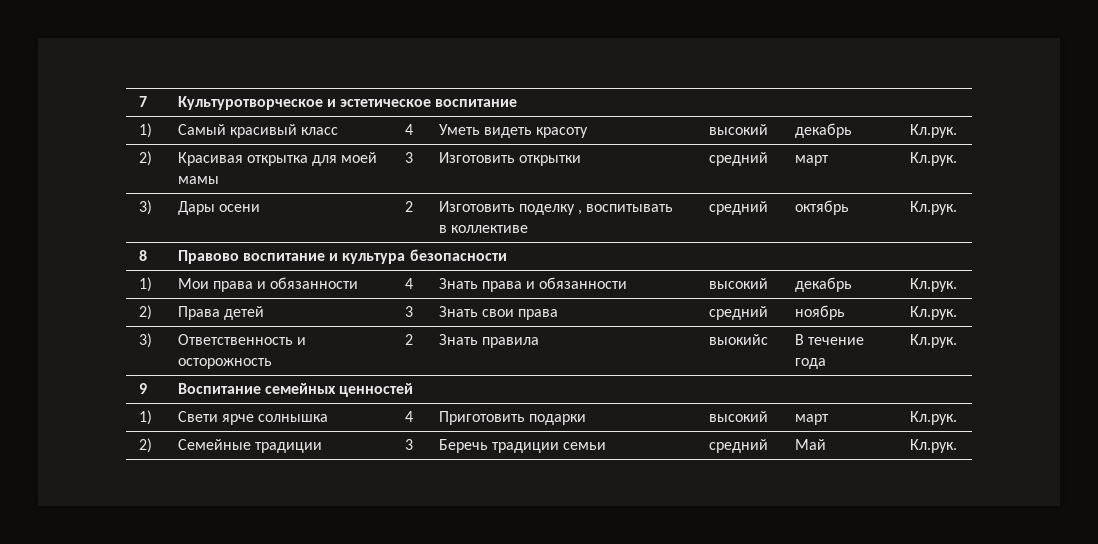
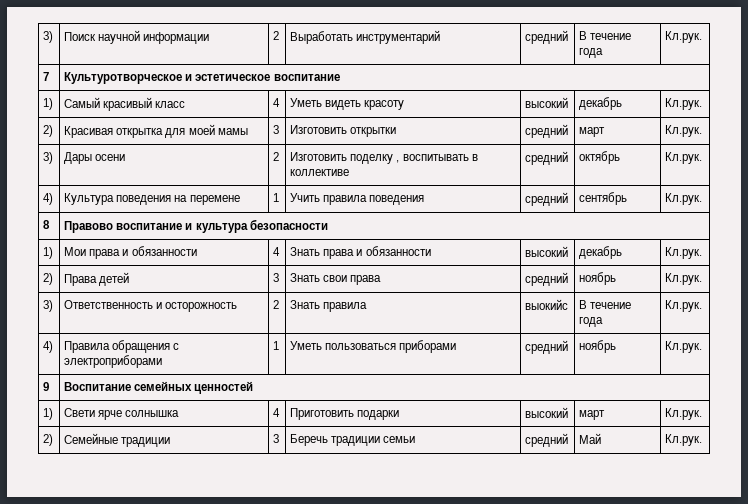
(138, 101) none -> [43,31,54,43] [64,30,210,44] [273,31,280,40] [290,30,441,44] [525,30,569,44] [579,31,632,40] [579,48,604,58] [665,31,703,43] 3) | Поиск научной информации | 2 | Выработать инструментарий | средний | В течение года | Кл.рук. //
(957, 208) none -> [43,193,54,205] [64,193,240,205] [273,193,280,202] [290,193,425,205] [525,192,569,206] [579,192,628,205] [665,193,703,205] // 4) | Культура поведения на перемене | 1 | Учить правила поведения | средний | сентябрь | Кл.рук.
(957, 341) none -> [43,341,54,353] [64,340,180,353] [64,355,163,368] [273,341,280,350] [290,340,457,353] [525,340,569,354] [579,340,617,353] [665,341,703,353] // 4) | Правила обращения с электроприборами | 1 | Уметь пользоваться приборами | средний | ноябрь | Кл.рук.

